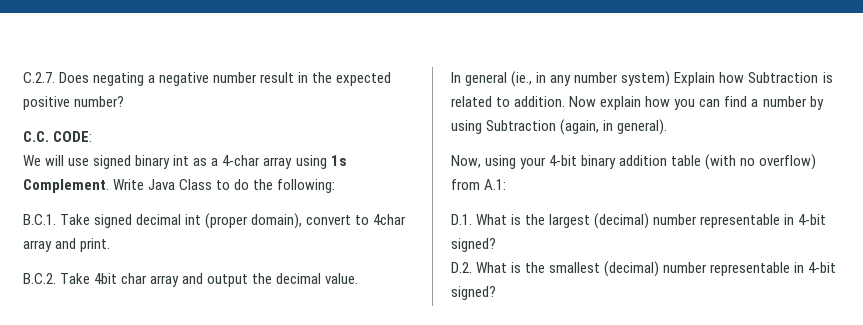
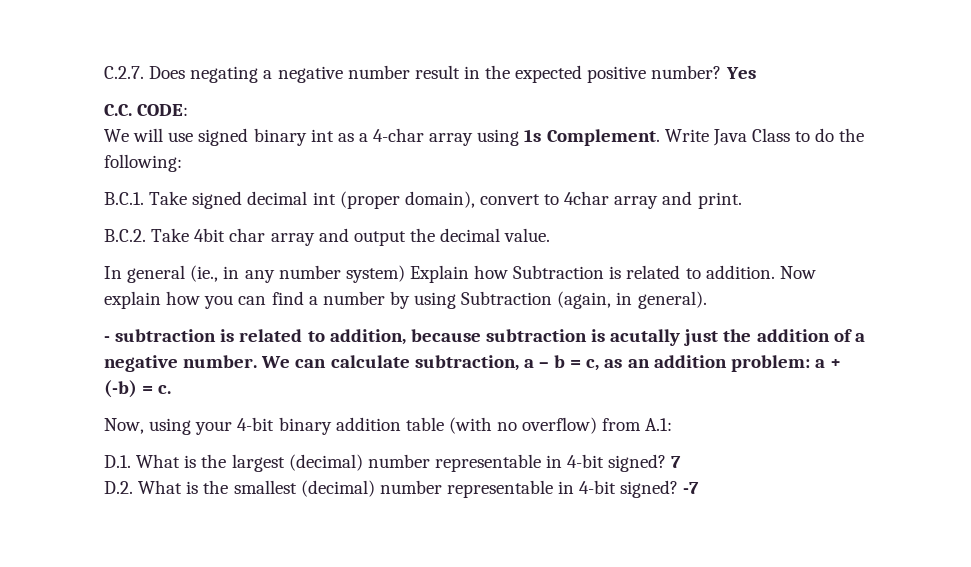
(125, 101) none -> [725,67,756,79] Yes
(668, 127) none -> [104,329,865,346] [104,355,842,372] [104,380,172,398] // - subtraction is related to addition, because subtraction is acutally just the addition of a negative number. We can calculate subtraction, a – b = c, as an addition problem: a + (-b) = c.
(496, 245) none -> [671,456,682,468] 7
(496, 293) none -> [683,482,700,494] -7

